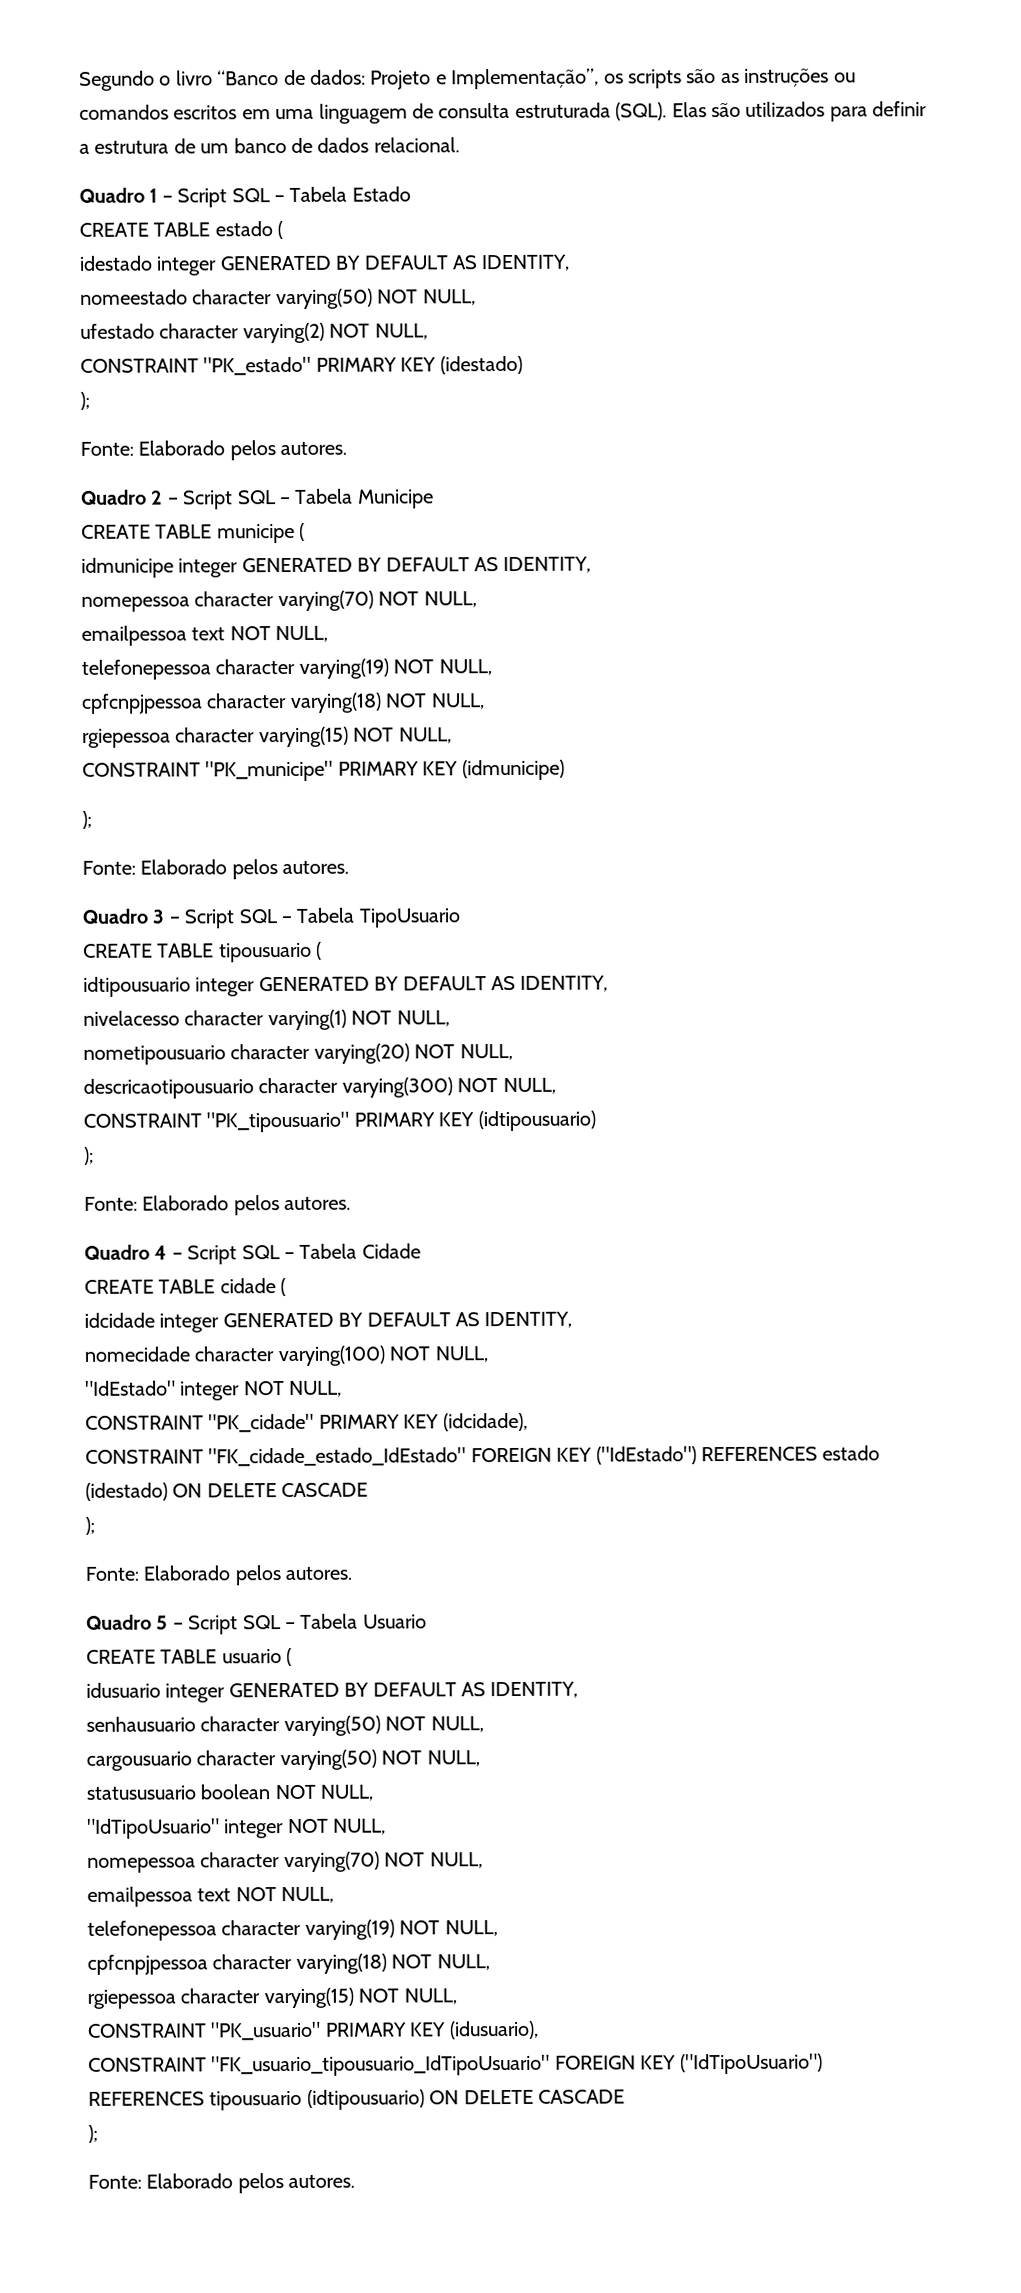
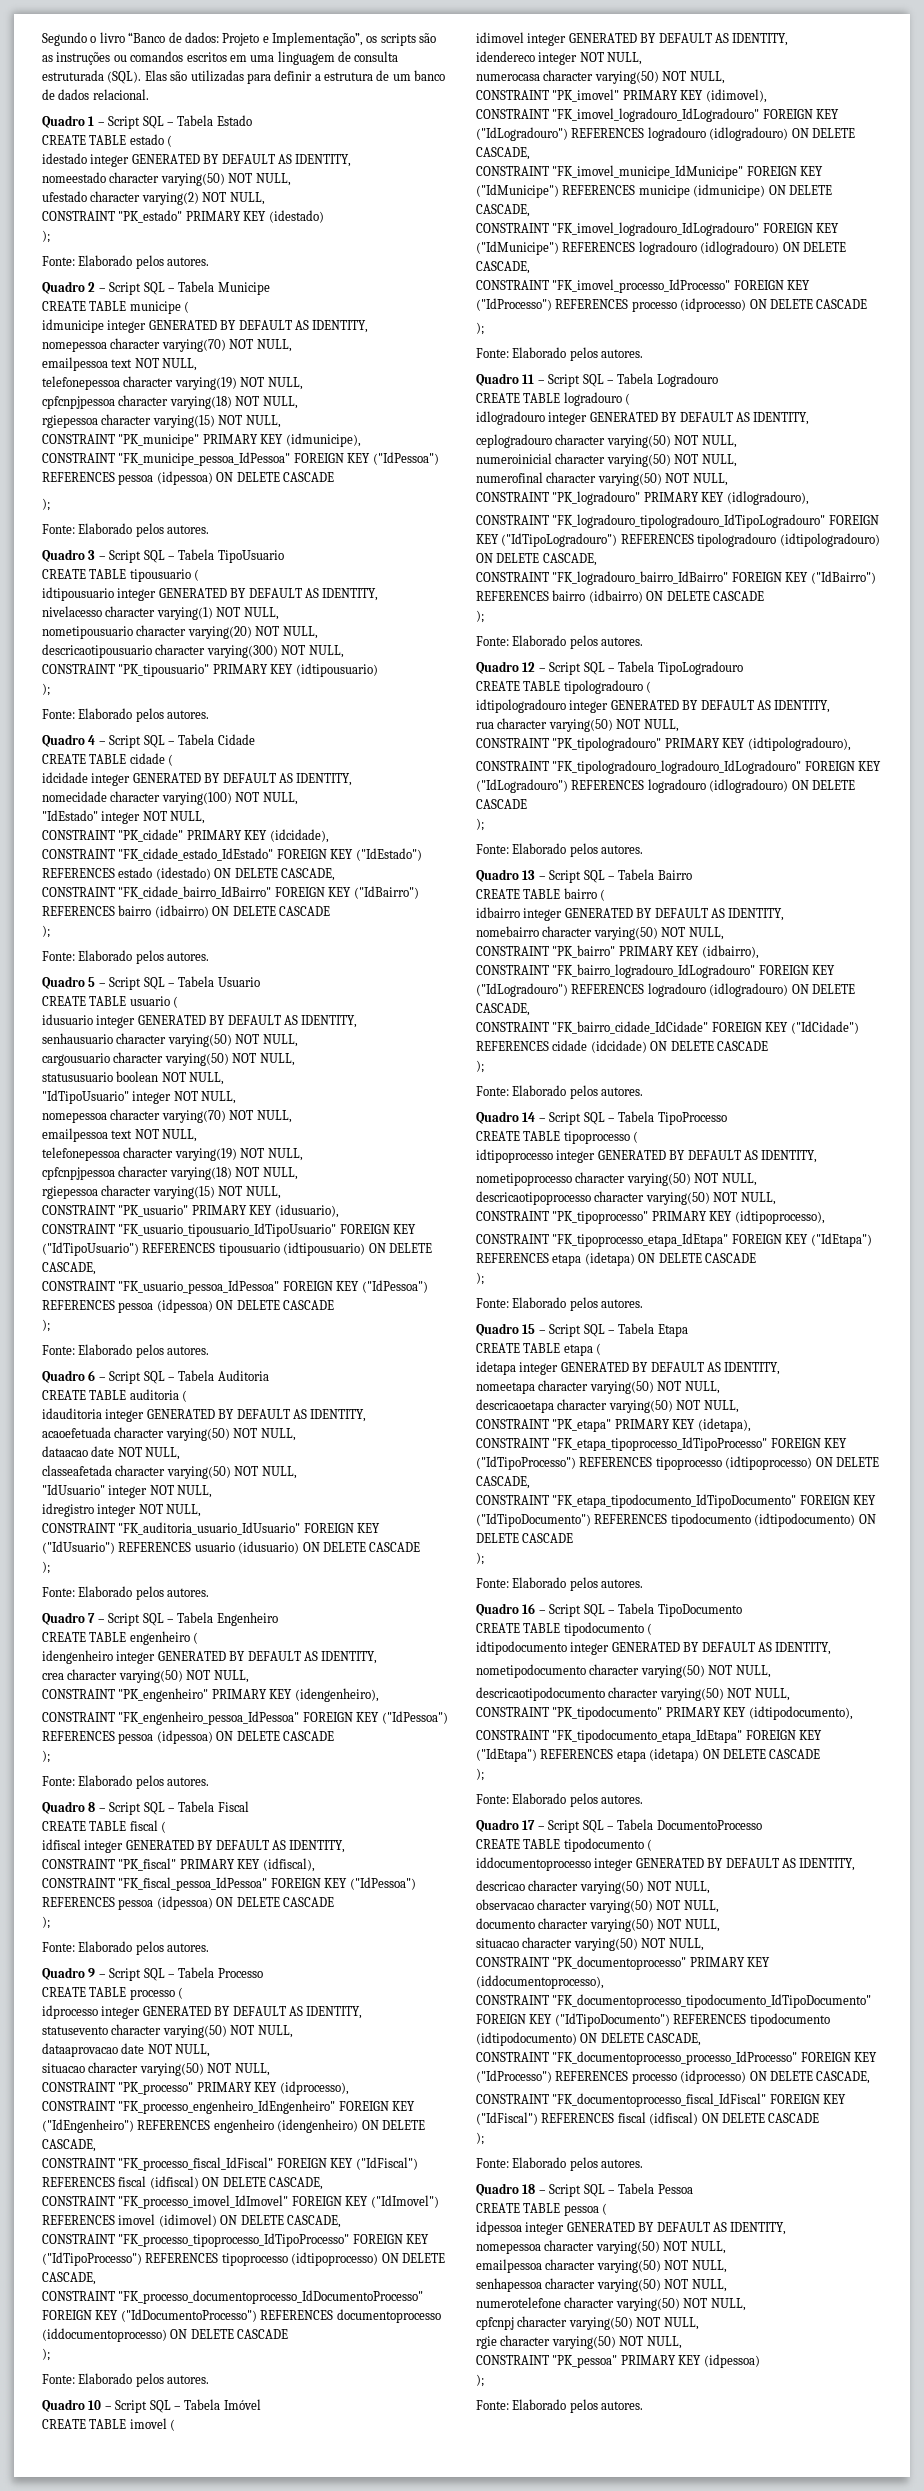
[745,101,826,117] utilizados -> [190,70,244,82] utilizadas
[461,759,565,781] (idmunicipe) -> [285,433,361,447] [42,452,439,466] [42,471,334,485] (idmunicipe), // CONSTRAINT "FK_municipe_pessoa_IdPessoa" FOREIGN KEY ("IdPessoa") REFERENCES pessoa (idpessoa) ON DELETE CASCADE
(277, 1490) none -> [280,868,335,881] [42,886,419,899] [42,905,276,918] CASCADE, // CONSTRAINT "FK_cidade_bairro_IdBairro" FOREIGN KEY ("IdBairro") REFERENCES bairro (idbairro) ON DELETE
[537,2089,625,2104] [88,2124,98,2143] [88,2173,356,2194] CASCADE // ); // Fonte: Elaborado pelos autores. -> [42,1262,96,1275] [42,1280,428,1294] [42,1299,334,1313] [42,1319,50,1332] [42,1344,210,1358] [42,1370,269,1384] [42,1389,188,1402] [42,1408,367,1422] [42,1427,296,1441] [42,1446,181,1460] [42,1465,297,1479] [42,1484,213,1498] [42,1503,202,1517] [42,1522,381,1535] [42,1541,421,1554] [42,1561,50,1574] [42,1586,210,1600] [42,1612,278,1626] [42,1631,199,1645] [42,1650,378,1664] [42,1669,249,1683] [42,1688,379,1702] [42,1711,448,1725] [42,1730,334,1744] [42,1750,50,1763] [42,1775,210,1789] [42,1801,249,1815] [42,1820,167,1833] [42,1839,346,1853] [42,1858,315,1872] [42,1877,416,1891] [42,1896,334,1910] [42,1916,50,1929] [42,1941,210,1955] [42,1967,263,1981] [42,1987,184,2000] [42,2005,363,2019] [42,2024,293,2038] [42,2043,211,2057] [42,2062,270,2076] [42,2081,349,2095] [42,2100,416,2114] [42,2119,425,2133] [42,2139,96,2152] [42,2157,418,2171] [42,2176,323,2190] [42,2195,439,2209] [42,2214,341,2228] [42,2233,430,2247] [42,2252,445,2266] [42,2272,96,2285] [42,2290,424,2304] [42,2309,441,2323] [42,2328,289,2342] [42,2348,50,2361] [42,2373,210,2387] [42,2399,261,2413] [42,2418,176,2431] [476,32,789,46] [476,51,643,65] [476,70,725,84] [476,89,767,103] [476,108,840,122] [476,127,855,141] [476,147,530,160] [476,165,824,179] [476,184,832,198] [476,204,530,217] [476,222,840,236] [476,241,846,255] [476,261,530,274] [476,279,811,293] [476,298,868,312] [476,322,484,335] [476,347,644,361] [476,373,718,387] [476,392,631,406] [476,411,810,425] [476,434,737,448] [476,453,737,467] [476,472,728,486] [476,491,809,505] [476,514,879,528] [476,533,880,547] [476,553,597,566] [476,571,876,585] [476,590,764,603] [476,610,484,623] [476,635,644,649] [476,661,743,675] [476,680,652,694] [476,699,831,713] [476,718,679,732] [476,737,851,751] [476,760,882,774] [476,779,855,793] [476,799,527,809] [476,818,484,831] [476,843,644,857] [476,869,692,883] [476,888,606,901] [476,907,785,921] [476,926,724,940] [476,945,759,959] [476,964,836,978] [476,983,855,997] [476,1003,530,1016] [476,1021,859,1034] [476,1040,768,1053] [476,1060,484,1073] [476,1085,644,1099] [476,1111,727,1125] [476,1131,639,1144] [476,1149,818,1163] [476,1172,757,1186] [476,1191,776,1205] [476,1210,825,1224] [476,1233,872,1247] [476,1252,756,1266] [476,1272,484,1285] [476,1297,644,1311] [476,1323,688,1337] [476,1343,602,1356] [476,1361,781,1375] [476,1380,720,1394] [476,1399,739,1413] [476,1418,751,1432] [476,1437,848,1451] [476,1456,879,1470] [476,1476,530,1489] [476,1494,877,1508] [476,1513,876,1527] [476,1533,574,1543] [476,1552,484,1565] [476,1577,644,1591] [476,1603,742,1617] [476,1622,653,1636] [476,1641,832,1655] [476,1664,771,1678] [476,1687,790,1701] [476,1706,853,1720] [476,1729,823,1743] [476,1748,821,1762] [476,1768,484,1781] [476,1793,644,1807] [476,1819,762,1833] [476,1838,653,1852] [476,1857,856,1871] [476,1880,710,1894] [476,1899,719,1913] [476,1918,720,1932] [476,1937,704,1951] [476,1956,771,1970] [476,1975,604,1989] [476,1994,872,2008] [476,2013,830,2027] [476,2032,702,2046] [476,2051,878,2065] [476,2070,871,2084] [476,2093,847,2107] [476,2112,820,2125] [476,2132,484,2145] [476,2157,644,2171] [476,2183,693,2197] [476,2203,608,2216] [476,2221,787,2235] [476,2240,726,2254] [476,2259,727,2273] [476,2278,727,2292] [476,2297,746,2311] [476,2316,699,2330] [476,2335,682,2349] [476,2354,760,2368] [476,2374,484,2387] [476,2399,644,2413] CASCADE, // CONSTRAINT "FK_usuario_pessoa_IdPessoa" FOREIGN KEY ("IdPessoa") REFERENCES pessoa (idpessoa) ON DELETE CASCADE // ); // Fonte: Elaborado pelos autores. // Quadro 6 – Script SQL – Tabela Auditoria // CREATE TABLE auditoria ( // idauditoria integer GENERATED BY DEFAULT AS IDENTITY, // acaoefetuada character varying(50) NOT NULL, // dataacao date NOT NULL, // classeafetada character varying(50) NOT NULL, // "IdUsuario" integer NOT NULL, // idregistro integer NOT NULL, // CONSTRAINT "FK_auditoria_usuario_IdUsuario" FOREIGN KEY ("IdUsuario") REFERENCES usuario (idusuario) ON DELETE CASCADE // ); // Fonte: Elaborado pelos autores. // Quadro 7 – Script SQL – Tabela Engenheiro // CREATE TABLE engenheiro ( // idengenheiro integer GENERATED BY DEFAULT AS IDENTITY, // crea character varying(50) NOT NULL, // CONSTRAINT "PK_engenheiro" PRIMARY KEY (idengenheiro), // CONSTRAINT "FK_engenheiro_pessoa_IdPessoa" FOREIGN KEY ("IdPessoa") REFERENCES pessoa (idpessoa) ON DELETE CASCADE // ); // Fonte: Elaborado pelos autores. // Quadro 8 – Script SQL – Tabela Fiscal // CREATE TABLE fiscal ( // idfiscal integer GENERATED BY DEFAULT AS IDENTITY, // CONSTRAINT "PK_fiscal" PRIMARY KEY (idfiscal), // CONSTRAINT "FK_fiscal_pessoa_IdPessoa" FOREIGN KEY ("IdPessoa") REFERENCES pessoa (idpessoa) ON DELETE CASCADE // ); // Fonte: Elaborado pelos autores. // Quadro 9 – Script SQL – Tabela Processo // CREATE TABLE processo ( // idprocesso integer GENERATED BY DEFAULT AS IDENTITY, // statusevento character varying(50) NOT NULL, // dataaprovacao date NOT NULL, // situacao character varying(50) NOT NULL, // CONSTRAINT "PK_processo" PRIMARY KEY (idprocesso), // CONSTRAINT "FK_processo_engenheiro_IdEngenheiro" FOREIGN KEY ("IdEngenheiro") REFERENCES engenheiro (idengenheiro) ON DELETE CASCADE, // CONSTRAINT "FK_processo_fiscal_IdFiscal" FOREIGN KEY ("IdFiscal") REFERENCES fiscal (idfiscal) ON DELETE CASCADE, // CONSTRAINT "FK_processo_imovel_IdImovel" FOREIGN KEY ("IdImovel") REFERENCES imovel (idimovel) ON DELETE CASCADE, // CONSTRAINT "FK_processo_tipoprocesso_IdTipoProcesso" FOREIGN KEY ("IdTipoProcesso") REFERENCES tipoprocesso (idtipoprocesso) ON DELETE CASCADE, // CONSTRAINT "FK_processo_documentoprocesso_IdDocumentoProcesso" FOREIGN KEY ("IdDocumentoProcesso") REFERENCES documentoprocesso (iddocumentoprocesso) ON DELETE CASCADE // ); // Fonte: Elaborado pelos autores. // Quadro 10 – Script SQL – Tabela Imóvel // CREATE TABLE imovel ( // idimovel integer GENERATED BY DEFAULT AS IDENTITY, // idendereco integer NOT NULL, // numerocasa character varying(50) NOT NULL, // CONSTRAINT "PK_imovel" PRIMARY KEY (idimovel), // CONSTRAINT "FK_imovel_logradouro_IdLogradouro" FOREIGN KEY ("IdLogradouro") REFERENCES logradouro (idlogradouro) ON DELETE CASCADE, // CONSTRAINT "FK_imovel_municipe_IdMunicipe" FOREIGN KEY ("IdMunicipe") REFERENCES municipe (idmunicipe) ON DELETE CASCADE, // CONSTRAINT "FK_imovel_logradouro_IdLogradouro" FOREIGN KEY ("IdMunicipe") REFERENCES logradouro (idlogradouro) ON DELETE CASCADE, // CONSTRAINT "FK_imovel_processo_IdProcesso" FOREIGN KEY ("IdProcesso") REFERENCES processo (idprocesso) ON DELETE CASCADE // ); // Fonte: Elaborado pelos autores. // Quadro 11 – Script SQL – Tabela Logradouro // CREATE TABLE logradouro ( // idlogradouro integer GENERATED BY DEFAULT AS IDENTITY, // ceplogradouro character varying(50) NOT NULL, // numeroinicial character varying(50) NOT NULL, // numerofinal character varying(50) NOT NULL, // CONSTRAINT "PK_logradouro" PRIMARY KEY (idlogradouro), // CONSTRAINT "FK_logradouro_tipologradouro_IdTipoLogradouro" FOREIGN KEY ("IdTipoLogradouro") REFERENCES tipologradouro (idtipologradouro) ON DELETE CASCADE, // CONSTRAINT "FK_logradouro_bairro_IdBairro" FOREIGN KEY ("IdBairro") REFERENCES bairro (idbairro) ON DELETE CASCADE // ); // Fonte: Elaborado pelos autores. // Quadro 12 – Script SQL – Tabela TipoLogradouro // CREATE TABLE tipologradouro ( // idtipologradouro integer GENERATED BY DEFAULT AS IDENTITY, // rua character varying(50) NOT NULL, // CONSTRAINT "PK_tipologradouro" PRIMARY KEY (idtipologradouro), // CONSTRAINT "FK_tipologradouro_logradouro_IdLogradouro" FOREIGN KEY ("IdLogradouro") REFERENCES logradouro (idlogradouro) ON DELETE CASCADE // ); // Fonte: Elaborado pelos autores. // Quadro 13 – Script SQL – Tabela Bairro // CREATE TABLE bairro ( // idbairro integer GENERATED BY DEFAULT AS IDENTITY, // nomebairro character varying(50) NOT NULL, // CONSTRAINT "PK_bairro" PRIMARY KEY (idbairro), // CONSTRAINT "FK_bairro_logradouro_IdLogradouro" FOREIGN KEY ("IdLogradouro") REFERENCES logradouro (idlogradouro) ON DELETE CASCADE, // CONSTRAINT "FK_bairro_cidade_IdCidade" FOREIGN KEY ("IdCidade") REFERENCES cidade (idcidade) ON DELETE CASCADE // ); // Fonte: Elaborado pelos autores. // Quadro 14 – Script SQL – Tabela TipoProcesso // CREATE TABLE tipoprocesso ( // idtipoprocesso integer GENERATED BY DEFAULT AS IDENTITY, // nometipoprocesso character varying(50) NOT NULL, // descricaotipoprocesso character varying(50) NOT NULL, // CONSTRAINT "PK_tipoprocesso" PRIMARY KEY (idtipoprocesso), // CONSTRAINT "FK_tipoprocesso_etapa_IdEtapa" FOREIGN KEY ("IdEtapa") REFERENCES etapa (idetapa) ON DELETE CASCADE // ); // Fonte: Elaborado pelos autores. // Quadro 15 – Script SQL – Tabela Etapa // CREATE TABLE etapa ( // idetapa integer GENERATED BY DEFAULT AS IDENTITY, // nomeetapa character varying(50) NOT NULL, // descricaoetapa character varying(50) NOT NULL, // CONSTRAINT "PK_etapa" PRIMARY KEY (idetapa), // CONSTRAINT "FK_etapa_tipoprocesso_IdTipoProcesso" FOREIGN KEY ("IdTipoProcesso") REFERENCES tipoprocesso (idtipoprocesso) ON DELETE CASCADE, // CONSTRAINT "FK_etapa_tipodocumento_IdTipoDocumento" FOREIGN KEY ("IdTipoDocumento") REFERENCES tipodocumento (idtipodocumento) ON DELETE CASCADE // ); // Fonte: Elaborado pelos autores. // Quadro 16 – Script SQL – Tabela TipoDocumento // CREATE TABLE tipodocumento ( // idtipodocumento integer GENERATED BY DEFAULT AS IDENTITY, // nometipodocumento character varying(50) NOT NULL, // descricaotipodocumento character varying(50) NOT NULL, // CONSTRAINT "PK_tipodocumento" PRIMARY KEY (idtipodocumento), // CONSTRAINT "FK_tipodocumento_etapa_IdEtapa" FOREIGN KEY ("IdEtapa") REFERENCES etapa (idetapa) ON DELETE CASCADE // ); // Fonte: Elaborado pelos autores. // Quadro 17 – Script SQL – Tabela DocumentoProcesso // CREATE TABLE tipodocumento ( // iddocumentoprocesso integer GENERATED BY DEFAULT AS IDENTITY, // descricao character varying(50) NOT NULL, // observacao character varying(50) NOT NULL, // documento character varying(50) NOT NULL, // situacao character varying(50) NOT NULL, // CONSTRAINT "PK_documentoprocesso" PRIMARY KEY (iddocumentoprocesso), // CONSTRAINT "FK_documentoprocesso_tipodocumento_IdTipoDocumento" FOREIGN KEY ("IdTipoDocumento") REFERENCES tipodocumento (idtipodocumento) ON DELETE CASCADE, // CONSTRAINT "FK_documentoprocesso_processo_IdProcesso" FOREIGN KEY ("IdProcesso") REFERENCES processo (idprocesso) ON DELETE CASCADE, // CONSTRAINT "FK_documentoprocesso_fiscal_IdFiscal" FOREIGN KEY ("IdFiscal") REFERENCES fiscal (idfiscal) ON DELETE CASCADE // ); // Fonte: Elaborado pelos autores. // Quadro 18 – Script SQL – Tabela Pessoa // CREATE TABLE pessoa ( // idpessoa integer GENERATED BY DEFAULT AS IDENTITY, // nomepessoa character varying(50) NOT NULL, // emailpessoa character varying(50) NOT NULL, // senhapessoa character varying(50) NOT NULL, // numerotelefone character varying(50) NOT NULL, // cpfcnpj character varying(50) NOT NULL, // rgie character varying(50) NOT NULL, // CONSTRAINT "PK_pessoa" PRIMARY KEY (idpessoa) // ); // Fonte: Elaborado pelos autores.

